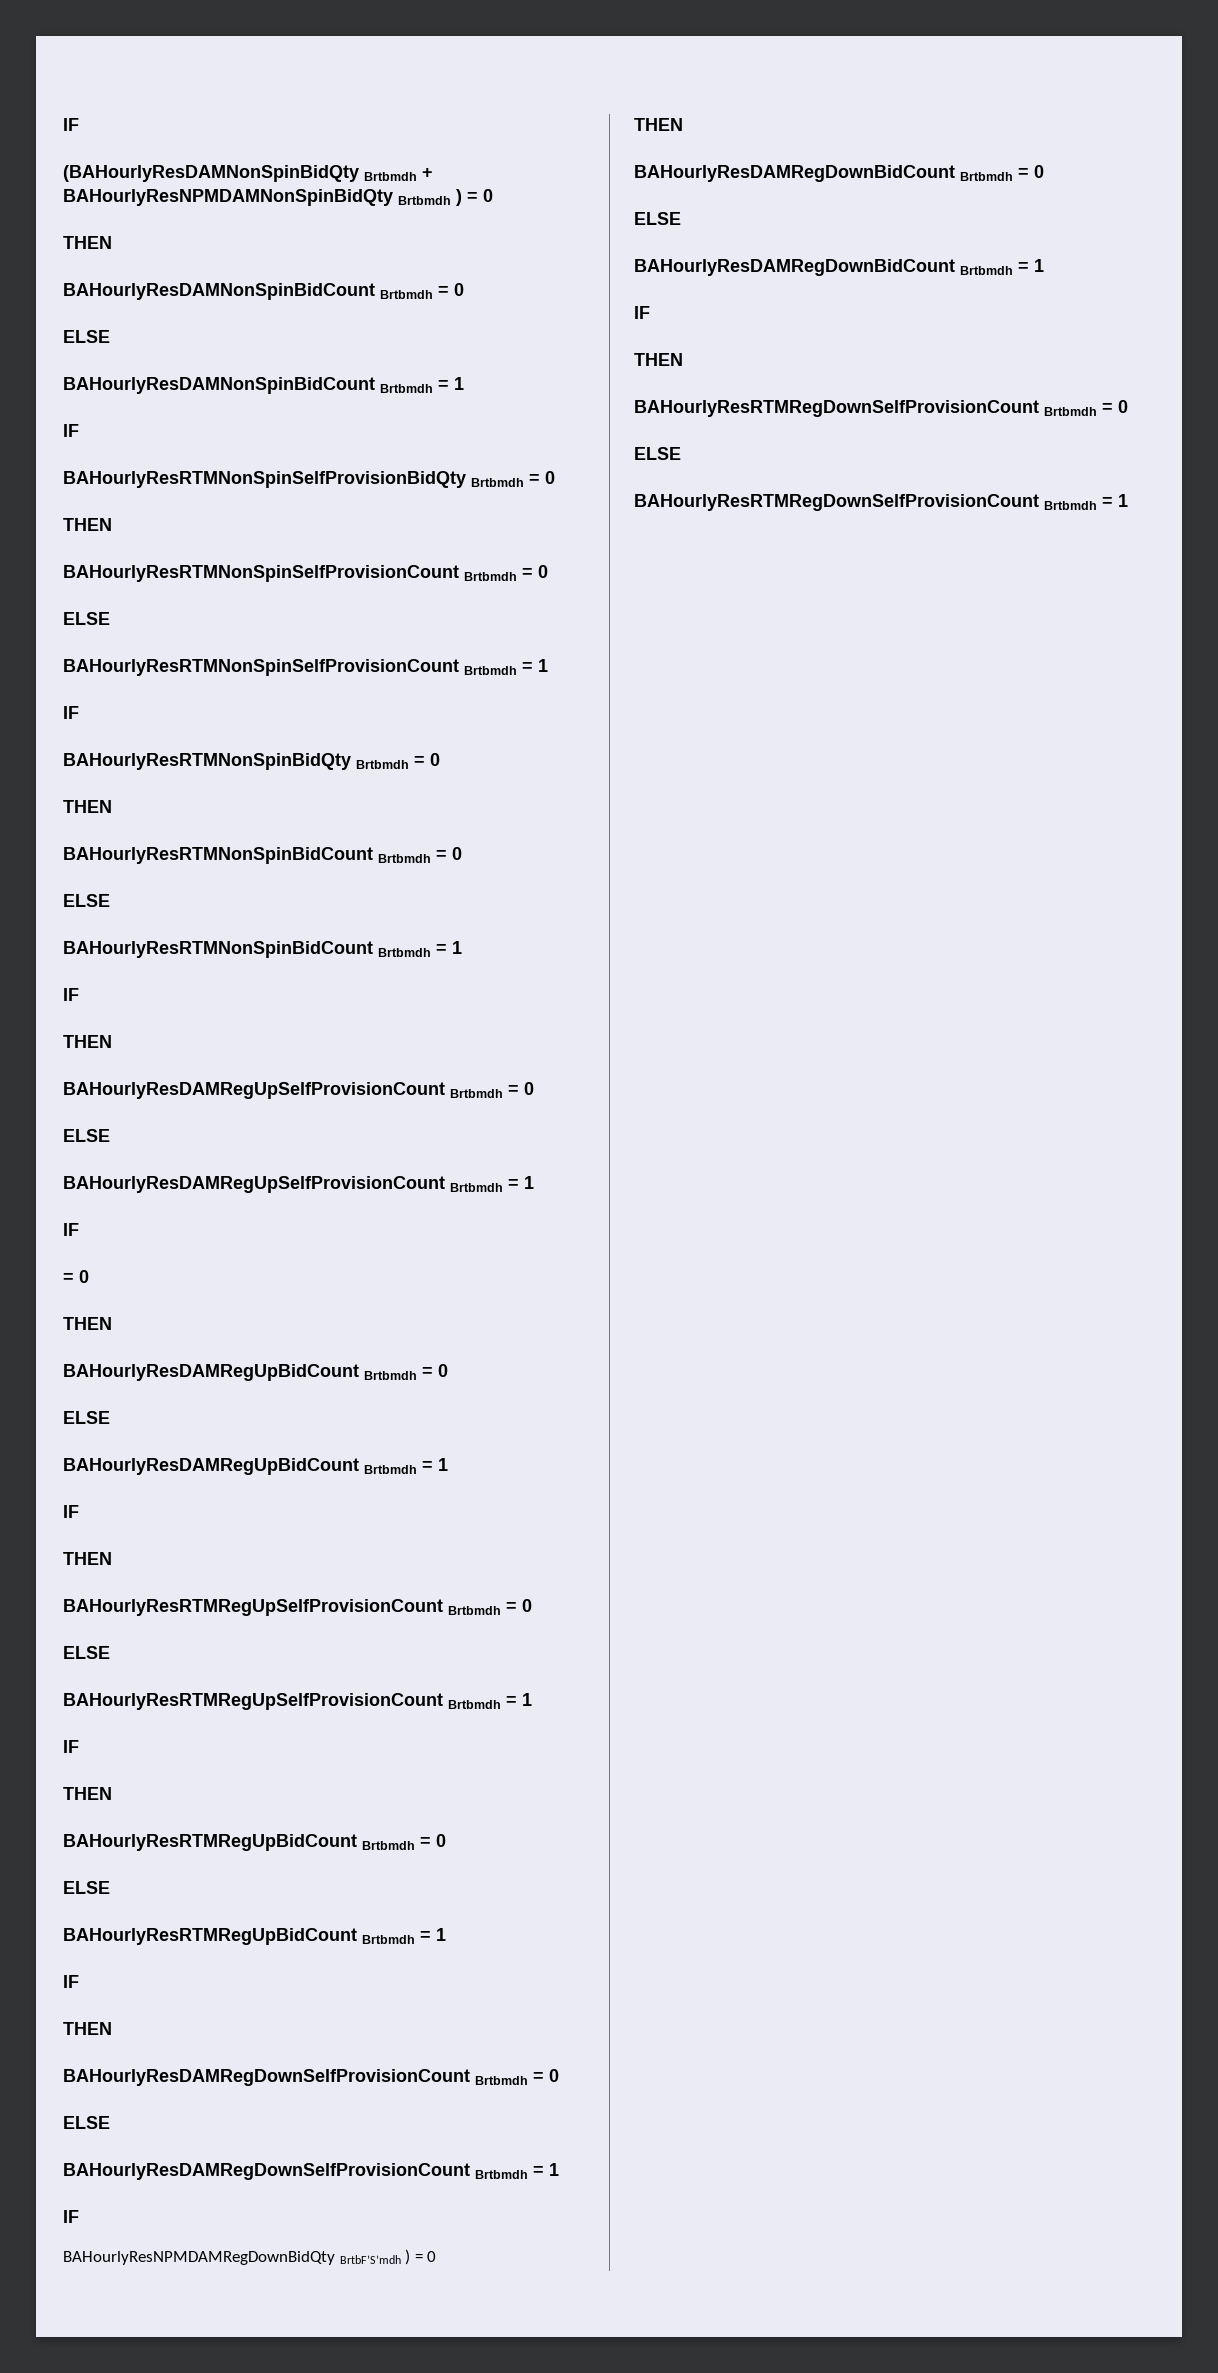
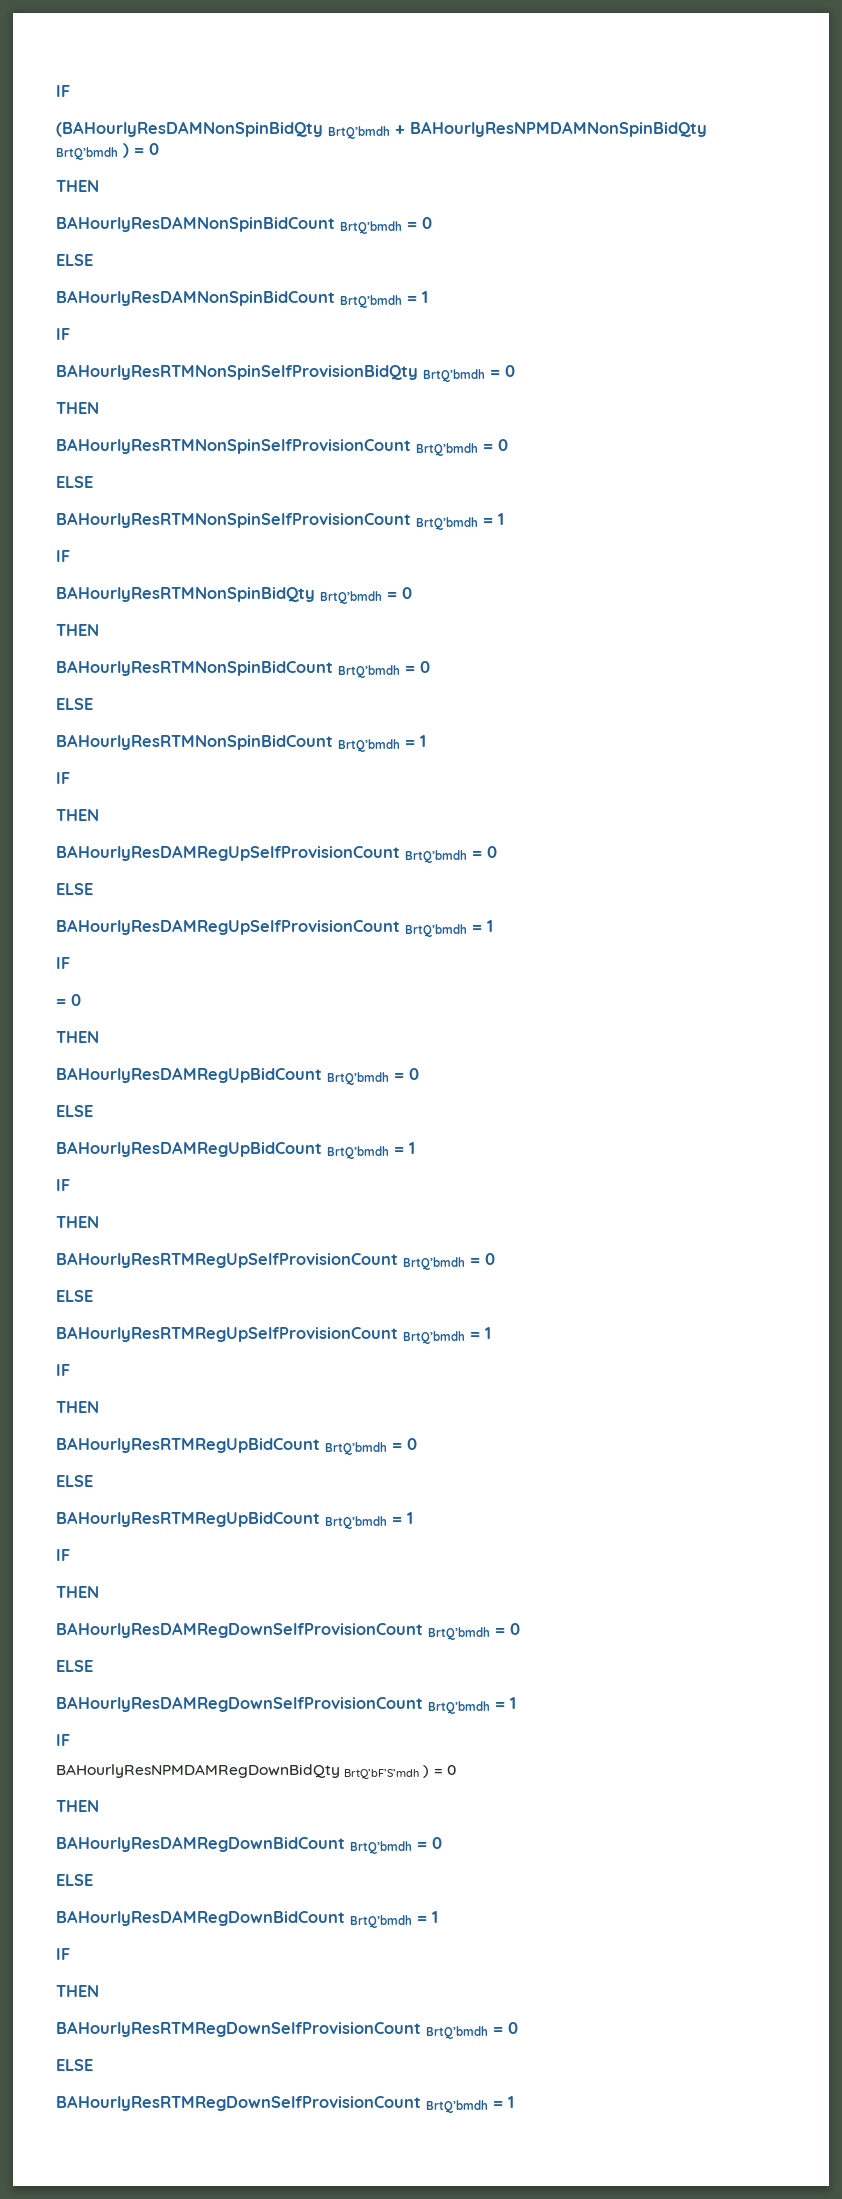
[364,172,417,181] Brtbmdh -> [328,126,390,139] BrtQ’bmdh
[398,196,451,205] Brtbmdh -> [56,147,118,160] BrtQ’bmdh
[380,290,433,299] Brtbmdh -> [340,221,402,234] BrtQ’bmdh
[380,384,433,393] Brtbmdh -> [340,295,402,308] BrtQ’bmdh
[471,478,524,487] Brtbmdh -> [423,369,485,382] BrtQ’bmdh
[464,572,517,581] Brtbmdh -> [416,443,478,456] BrtQ’bmdh
[464,666,517,675] Brtbmdh -> [416,517,478,530] BrtQ’bmdh
[356,760,409,769] Brtbmdh -> [320,591,382,604] BrtQ’bmdh
[378,854,431,863] Brtbmdh -> [338,665,400,678] BrtQ’bmdh
[378,948,431,957] Brtbmdh -> [338,739,400,752] BrtQ’bmdh
[450,1089,503,1098] Brtbmdh -> [405,850,467,863] BrtQ’bmdh
[450,1183,503,1192] Brtbmdh -> [405,924,467,937] BrtQ’bmdh
[364,1371,417,1380] Brtbmdh -> [327,1072,389,1085] BrtQ’bmdh
[364,1465,417,1474] Brtbmdh -> [327,1146,389,1159] BrtQ’bmdh
[448,1606,501,1615] Brtbmdh -> [403,1257,465,1270] BrtQ’bmdh
[448,1700,501,1709] Brtbmdh -> [403,1331,465,1344] BrtQ’bmdh
[362,1841,415,1850] Brtbmdh -> [325,1442,387,1455] BrtQ’bmdh
[362,1935,415,1944] Brtbmdh -> [325,1516,387,1529] BrtQ’bmdh
[475,2076,528,2085] Brtbmdh -> [428,1627,490,1640] BrtQ’bmdh
[475,2170,528,2179] Brtbmdh -> [428,1701,490,1714] BrtQ’bmdh
[339,2255,401,2264] BrtbF’S’mdh -> [344,1769,420,1779] BrtQ’bF’S’mdh
[960,172,1013,181] Brtbmdh -> [350,1841,412,1854] BrtQ’bmdh
[960,266,1013,275] Brtbmdh -> [350,1915,412,1928] BrtQ’bmdh
[1044,407,1097,416] Brtbmdh -> [426,2026,488,2039] BrtQ’bmdh
[1044,501,1097,510] Brtbmdh -> [426,2100,488,2113] BrtQ’bmdh

